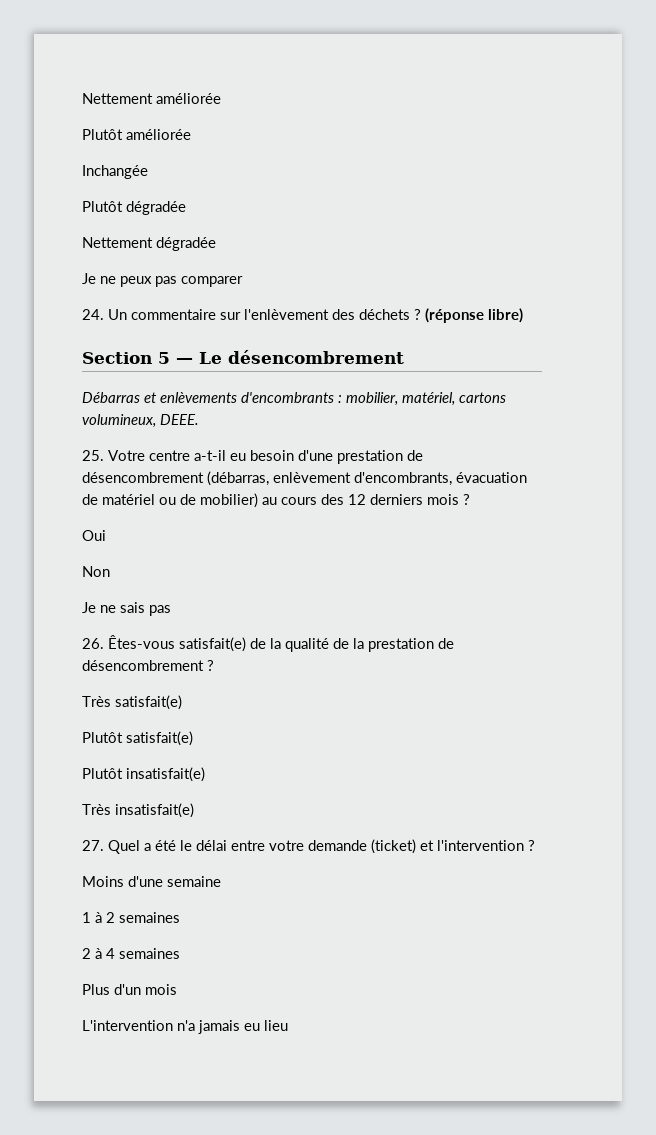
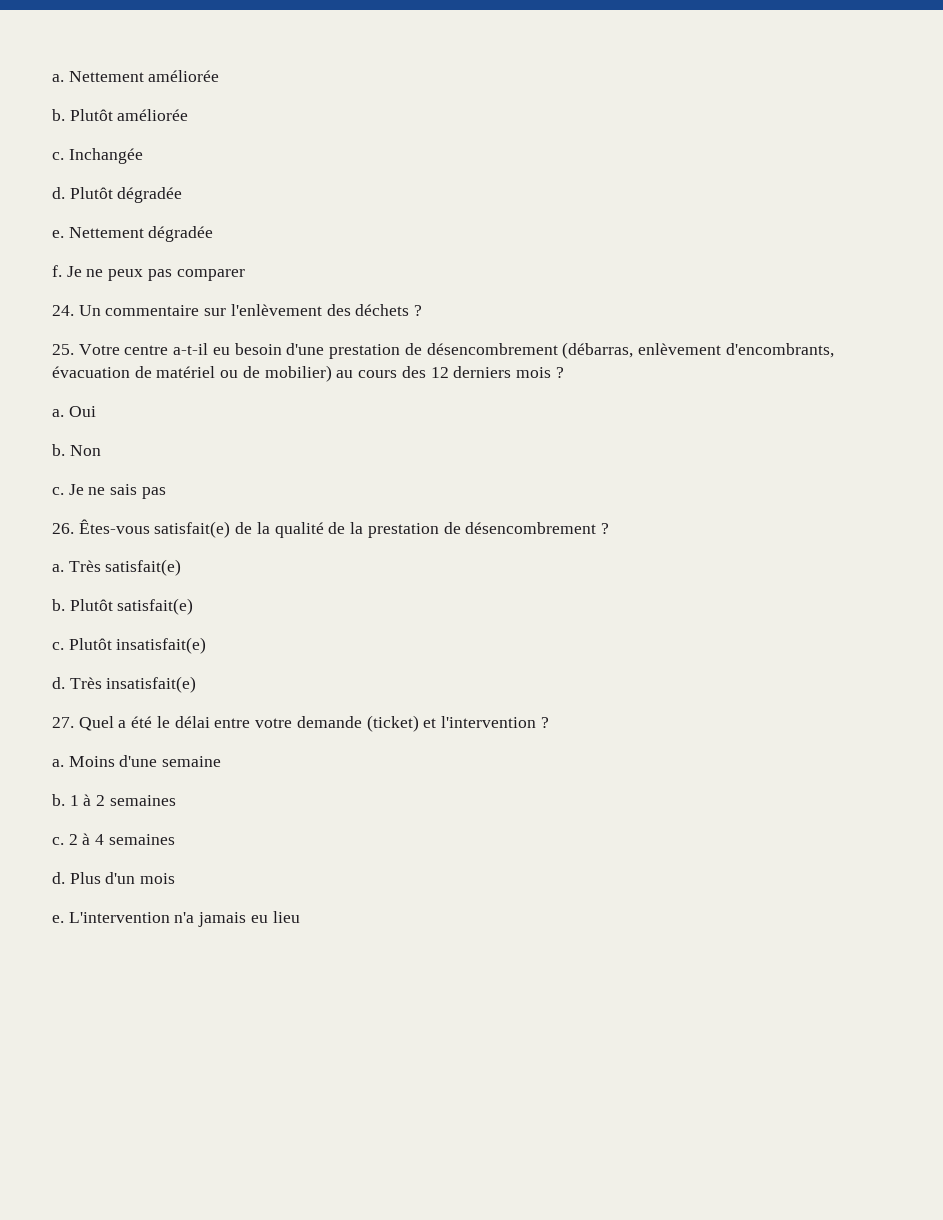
(82, 98) none -> [52,74,64,82] a.
(221, 98) none -> [52,109,65,121] b.
(191, 134) none -> [52,152,64,160] c.
(148, 172) none -> [52,187,65,199] d.
(186, 208) none -> [52,230,64,238] e.
(216, 244) none -> [52,265,62,277] f.
[425,308,523,323] [82,350,404,364] [82,392,506,406] [82,414,199,428] (réponse libre) // Section 5 — Le désencombrement // Débarras et enlèvements d'encombrants : mobilier, matériel, cartons volumineux, DEEE. -> (423, 310) none
(470, 499) none -> [52,409,64,417] a.
(106, 535) none -> [52,444,65,456] b.
(110, 571) none -> [52,487,64,495] c.
(214, 665) none -> [52,564,64,572] a.
(182, 702) none -> [52,599,65,611] b.
(193, 738) none -> [52,642,64,650] c.
(205, 774) none -> [52,677,65,689] d.
(535, 845) none -> [52,759,64,767] a.
(221, 881) none -> [52,794,65,806] b.
(180, 917) none -> [52,837,64,845] c.
(180, 953) none -> [52,872,65,884] d.
(177, 989) none -> [52,915,64,923] e.

